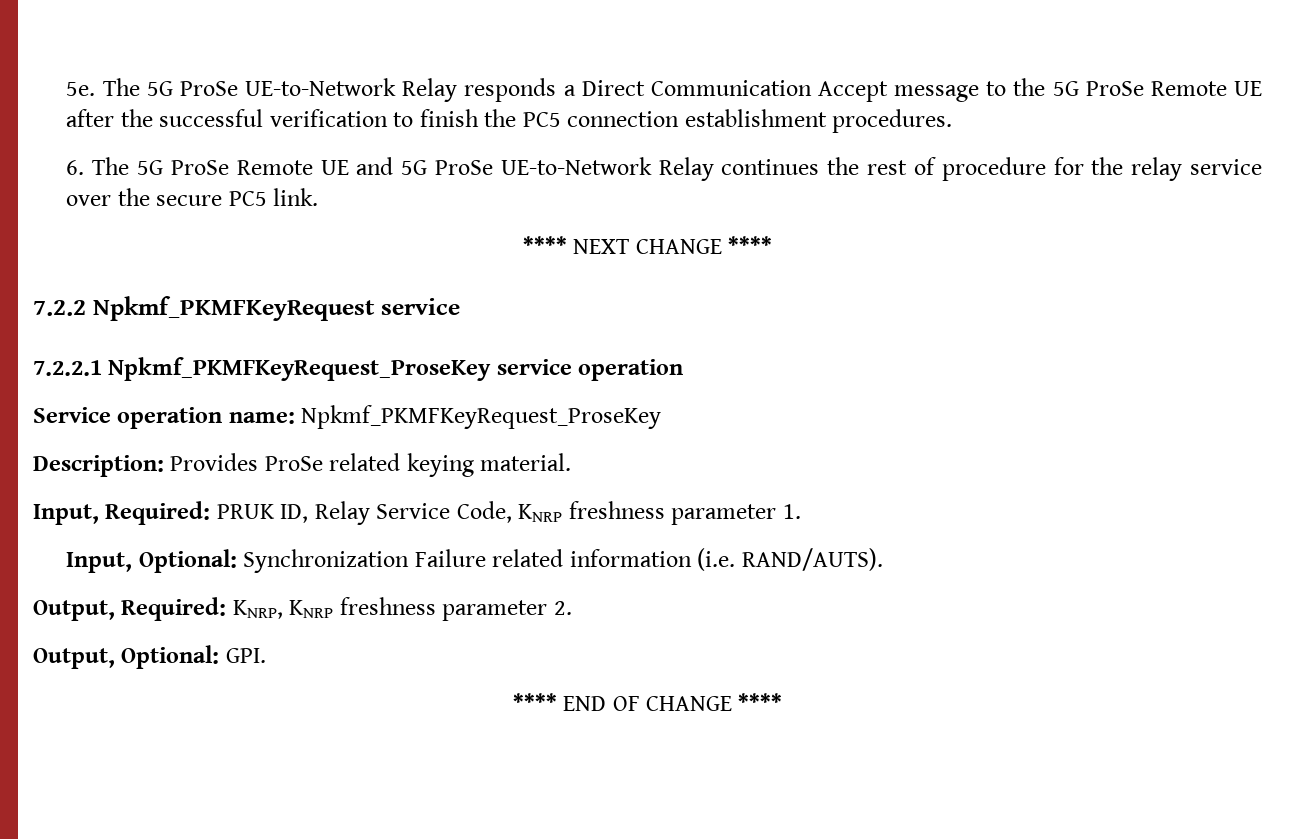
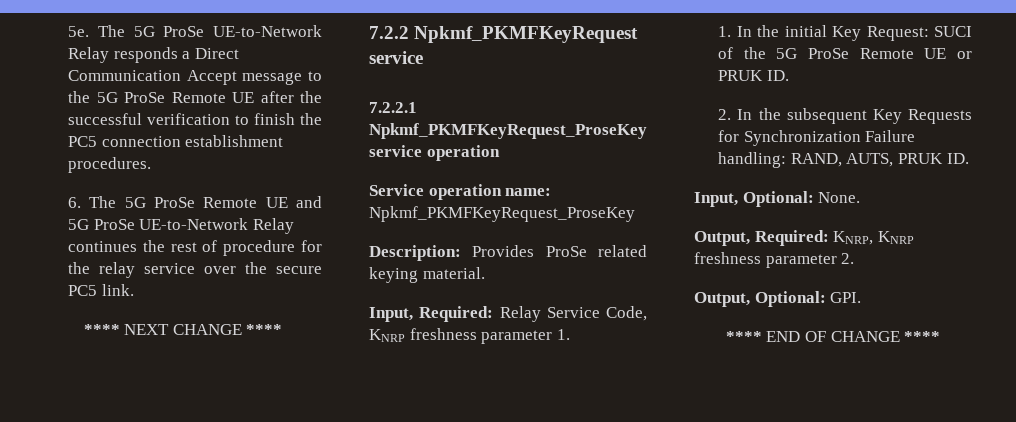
[216,504,309,523] PRUK ID, -> (494, 314) none
[66,548,883,573] Input, Optional: Synchronization Failure related information (i.e. RAND/AUTS). -> [718,25,972,41] [718,47,972,59] [718,70,789,81] [718,108,972,124] [718,130,916,146] [718,152,969,168] [694,191,861,207] 1. In the initial Key Request: SUCI of the 5G ProSe Remote UE or PRUK ID. // 2. In the subsequent Key Requests for Synchronization Failure handling: RAND, AUTS, PRUK ID. // Input, Optional: None.

